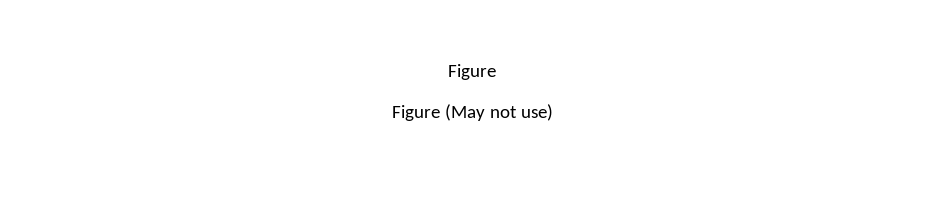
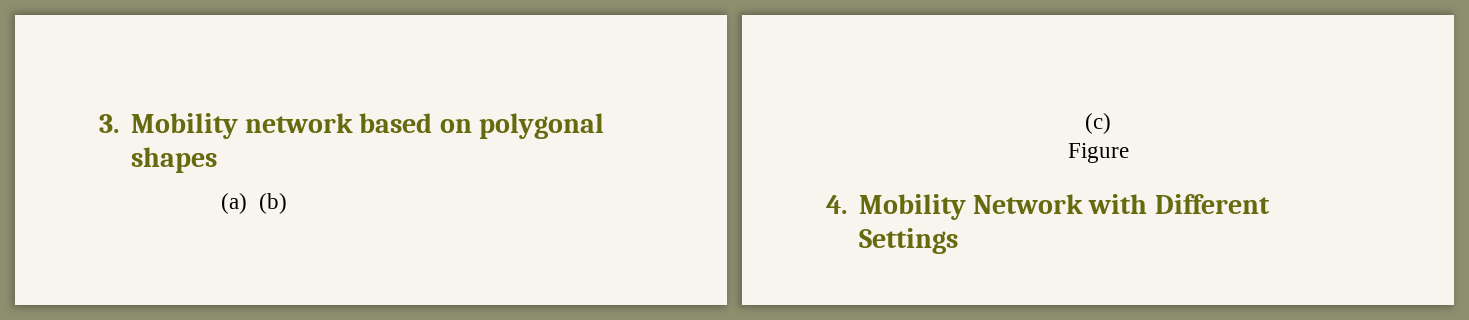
[448,64,496,80] [391,104,553,121] Figure // Figure (May not use) -> [99,113,605,139] [130,147,217,173] [221,193,287,214] [1085,113,1111,134] [1067,143,1129,163] [826,194,1270,220] [858,228,958,254] 3. Mobility network based on polygonal shapes // (a) (b) // (c) // Figure // 4. Mobility Network with Different Settings

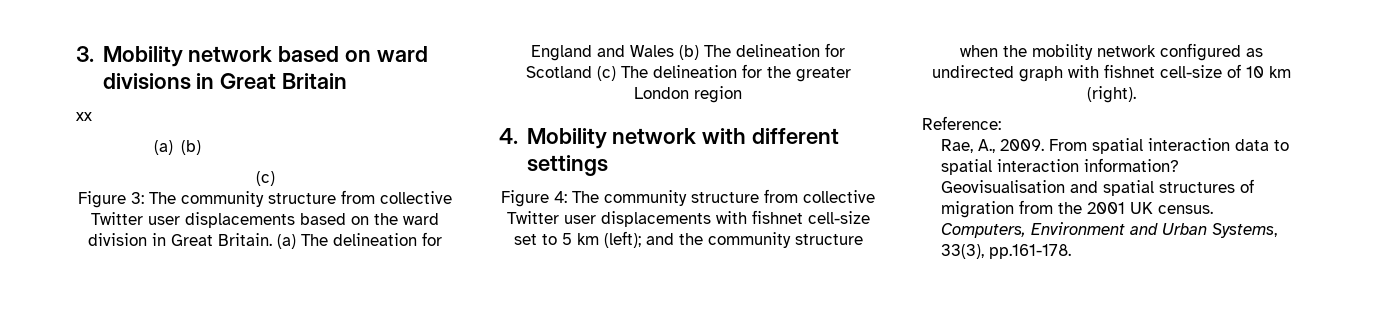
[479,113,605,139] [130,147,217,173] [221,193,287,214] [1085,113,1111,134] [1067,143,1129,163] [826,194,1270,220] [858,228,958,254] polygonal shapes // (a) (b) // (c) // Figure // 4. Mobility Network with Different Settings -> [377,46,429,62] [102,73,348,90] [76,112,92,121] [153,140,202,155] [255,171,275,186] [78,190,452,208] [91,212,439,228] [88,232,442,249] [531,43,845,61] [525,64,851,82] [634,86,742,103] [499,128,840,149] [526,155,608,176] [501,189,875,207] [506,210,870,227] [513,231,863,248] [959,43,1263,61] [931,64,1291,82] [1086,86,1136,103] [922,116,1001,130] [941,138,1290,154] [941,158,1180,175] [941,179,1255,196] [941,200,1214,218] [941,222,1278,238] [941,244,1072,259] ward divisions in Great Britain // xx // (a) (b) // (c) // Figure 3: The community structure from collective Twitter user displacements based on the ward division in Great Britain. (a) The delineation for England and Wales (b) The delineation for Scotland (c) The delineation for the greater London region // 4. Mobility network with different settings // Figure 4: The community structure from collective Twitter user displacements with fishnet cell-size set to 5 km (left); and the community structure when the mobility network configured as undirected graph with fishnet cell-size of 10 km (right). // Reference: // Rae, A., 2009. From spatial interaction data to spatial interaction information? Geovisualisation and spatial structures of migration from the 2001 UK census. Computers, Environment and Urban Systems, 33(3), pp.161-178.

